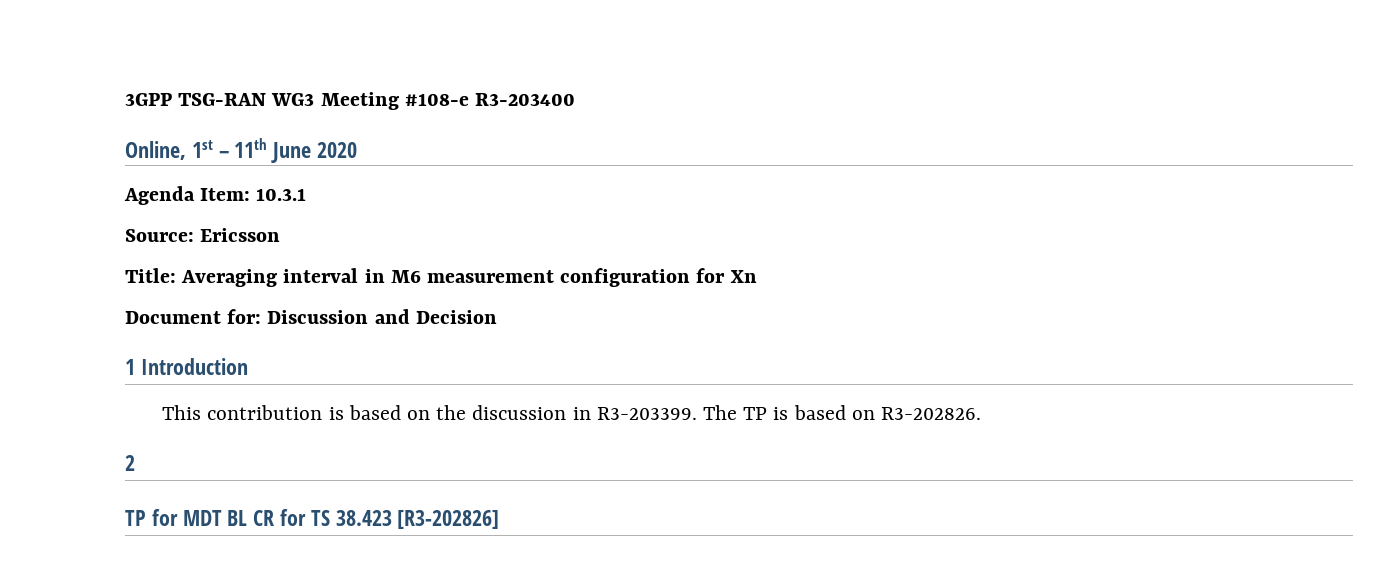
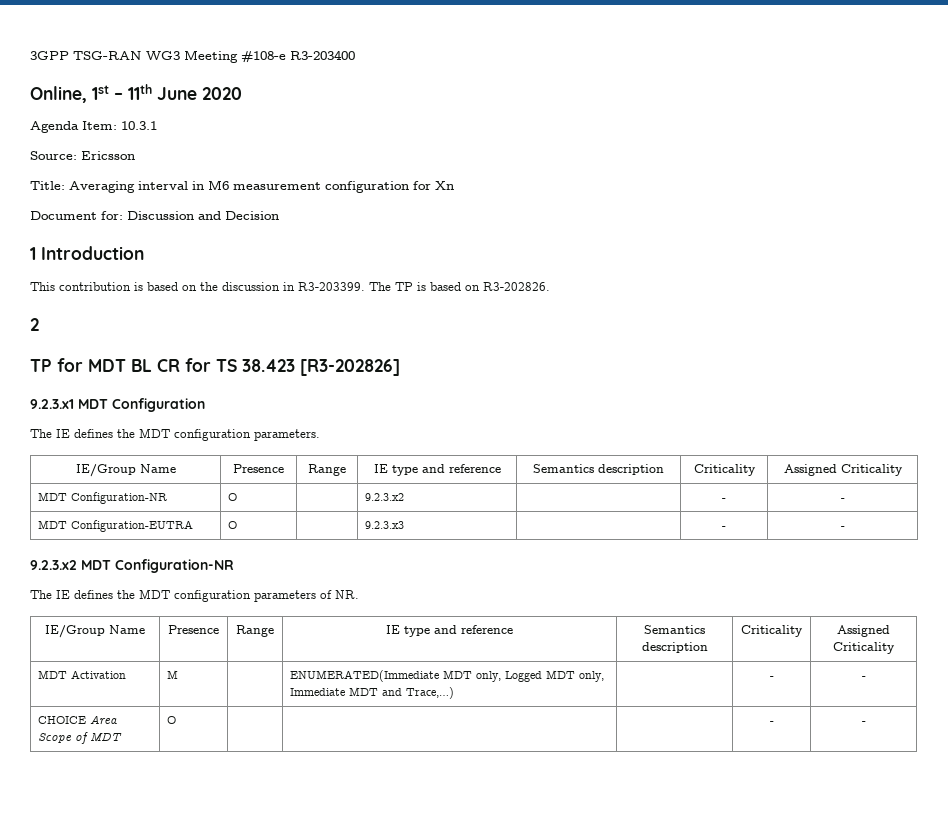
(500, 519) none -> [30,398,205,412] [30,428,320,441] [75,464,176,477] [233,464,284,473] [308,464,346,476] [373,464,501,476] [533,464,664,475] [693,464,756,476] [783,464,903,476] [38,492,168,504] [228,493,238,501] [365,493,405,501] [722,498,726,501] [840,498,845,501] [38,520,194,532] [228,521,238,529] [365,521,405,529] [722,526,726,529] [840,526,845,529] [30,559,234,573] [30,589,359,602] [45,625,145,638] [168,625,219,634] [236,625,274,637] [386,625,513,637] [644,625,705,634] [641,642,708,653] [741,625,803,637] [837,625,890,637] [833,642,895,654] [38,670,127,679] [167,670,179,679] [290,670,605,682] [290,687,455,699] [769,676,774,679] [861,676,866,679] [38,715,119,725] [38,732,123,744] [167,716,177,724] [769,721,774,724] [861,721,866,724] // 9.2.3.x1 MDT Configuration // The IE defines the MDT configuration parameters. // IE/Group Name | Presence | Range | IE type and reference | Semantics description | Criticality | Assigned Criticality // MDT Configuration-NR | O | | 9.2.3.x2 | | - | - // MDT Configuration-EUTRA | O | | 9.2.3.x3 | | - | - // 9.2.3.x2 MDT Configuration-NR // The IE defines the MDT configuration parameters of NR. // IE/Group Name | Presence | Range | IE type and reference | Semantics description | Criticality | Assigned Criticality // MDT Activation | M | | ENUMERATED(Immediate MDT only, Logged MDT only, Immediate MDT and Trace,…) | | - | - // CHOICE Area Scope of MDT | O | | | | - | -

